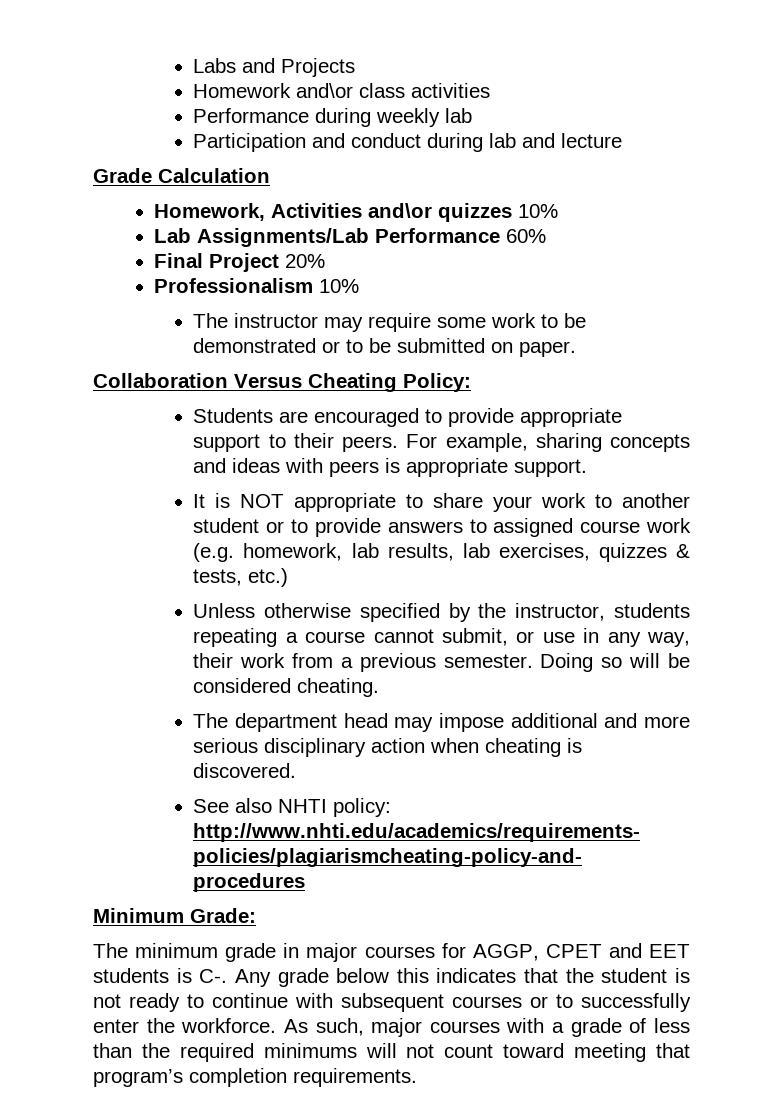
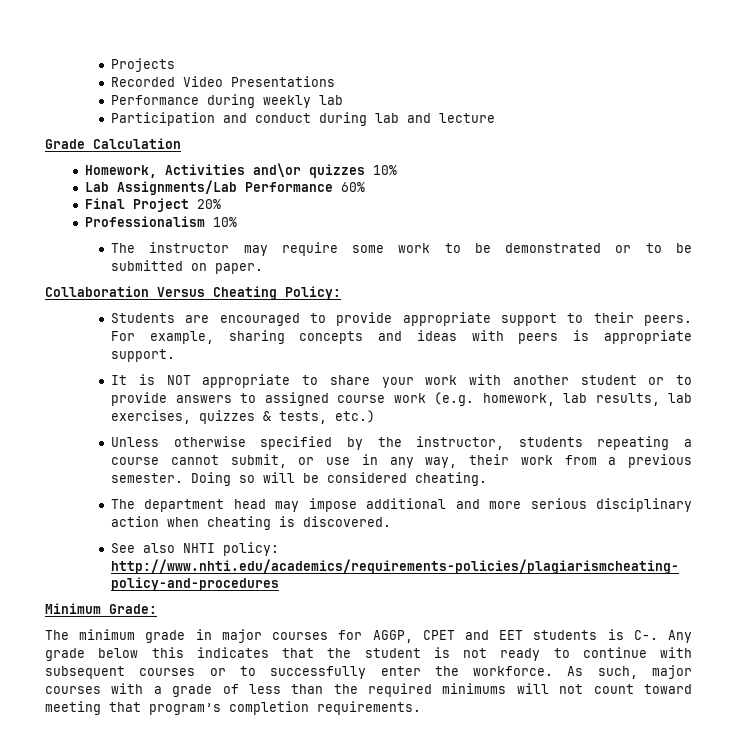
[193,58,276,73] Labs and -> (111, 65) none
[193,83,491,98] Homework and\or class activities -> [111,76,336,87] Recorded Video Presentations
[595,494,613,508] to -> [469,374,502,385] with

